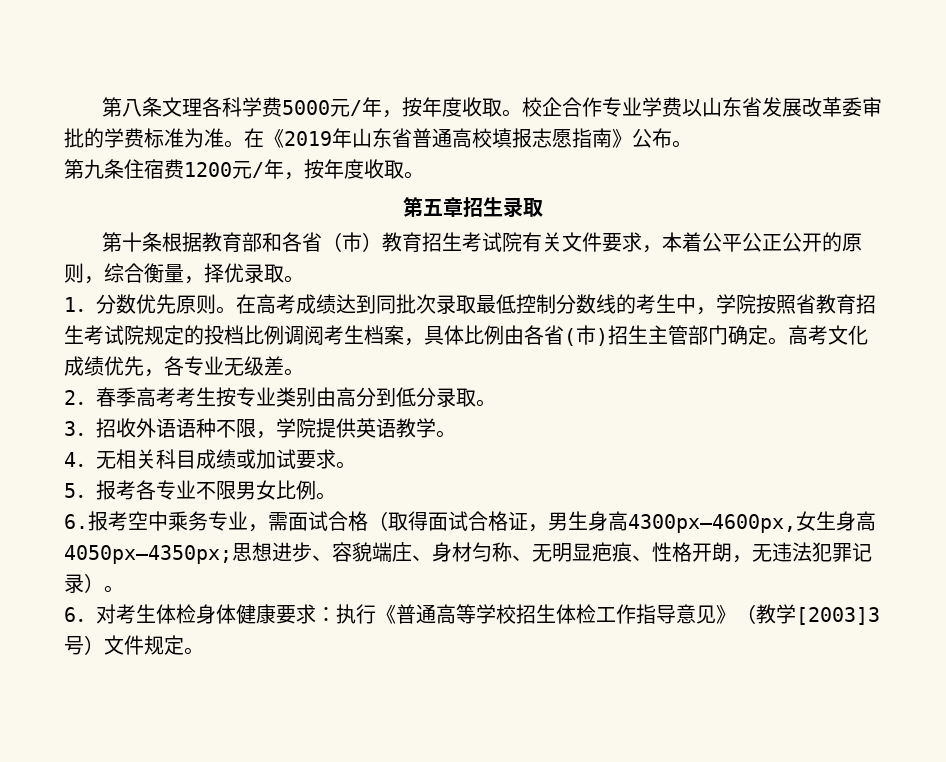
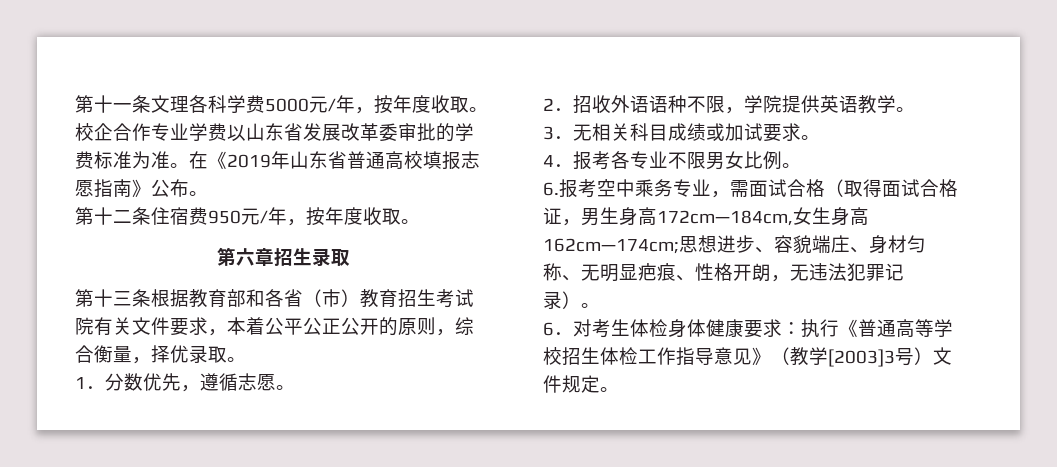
[101,97,142,117] 第八 -> [75,95,132,113] 第十一
[84,159,104,179] 九 -> [94,207,132,225] 十二
[184,162,232,177] 1200 -> [208,210,241,224] 950
[423,199,443,216] 五 -> [235,248,255,266] 六
(142, 242) none -> [113,291,132,306] 三
[176,294,876,315] [64,325,868,346] [64,356,304,377] [64,387,496,407] [64,421,76,436] 原则。在高考成绩达到同批次录取最低控制分数线的考生中，学院按照省教育招生考试院规定的投档比例调阅考生档案，具体比例由各省(市)招生主管部门确定。高考文化成绩优先，各专业无级差。 // 2．春季高考考生按专业类别由高分到低分录取。 // 3 -> [181,373,295,392] [543,98,554,111] ，遵循志愿。 // 2
[64,452,76,467] 4 -> [543,126,554,140] 3
[64,483,76,498] 5 -> [543,155,554,167] 4
[628,514,796,533] 4300px—4600px, -> [657,210,793,226] 172cm—184cm,
[64,545,232,564] 4050px—4350px; -> [543,238,679,254] 162cm—174cm;

